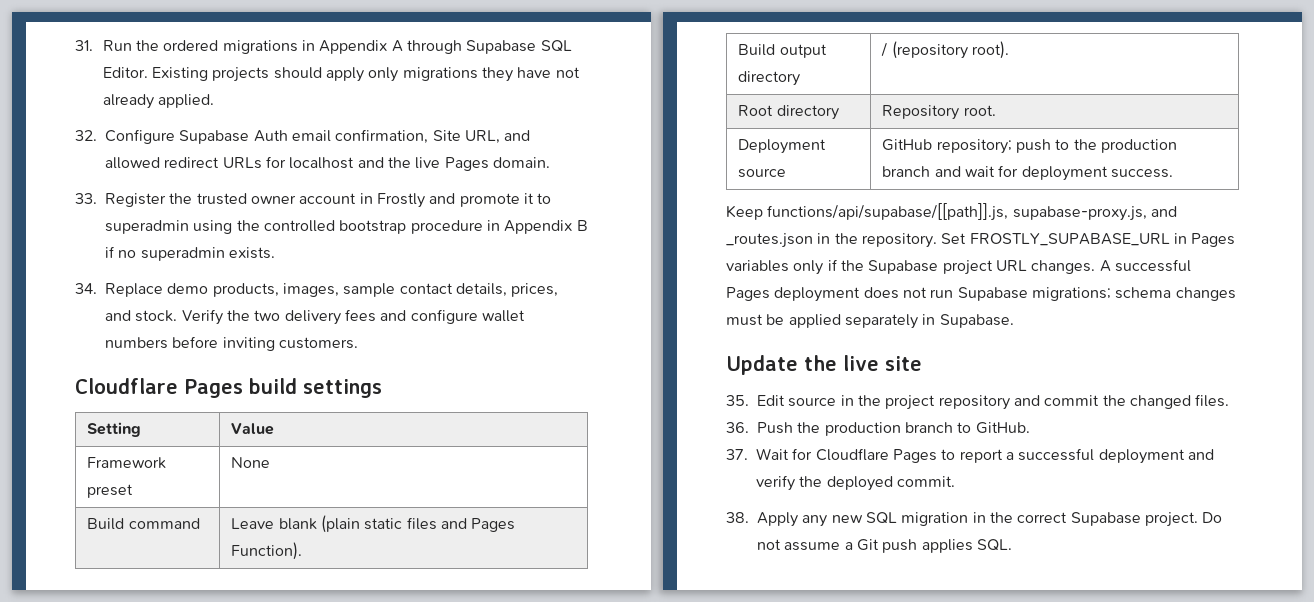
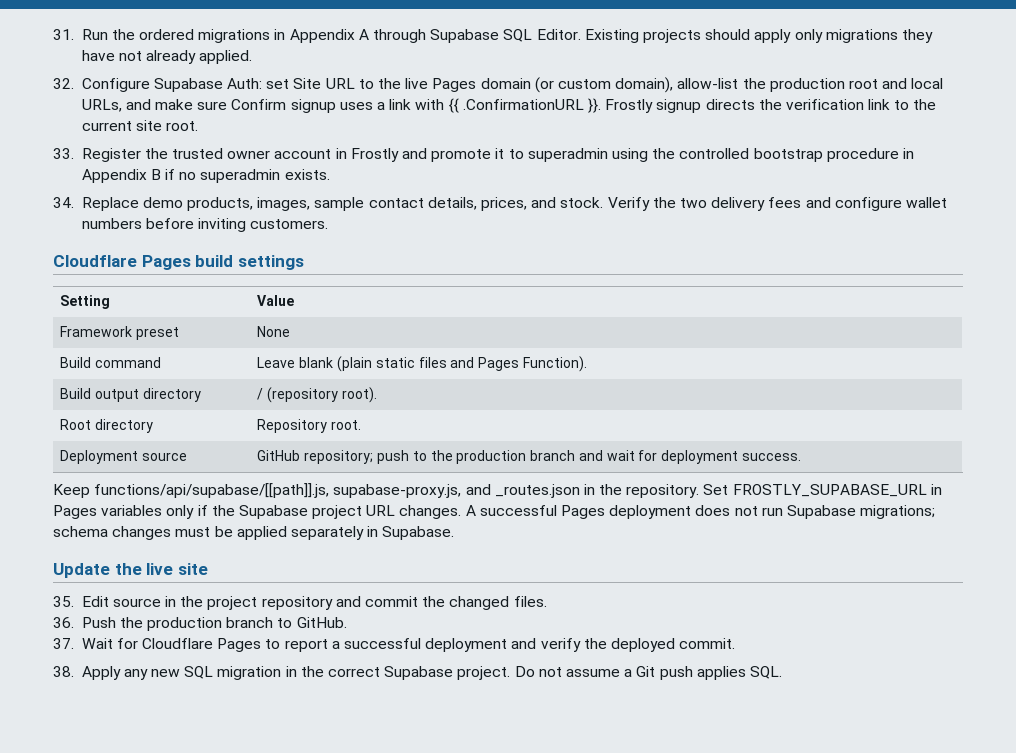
[253,129,531,144] [105,156,550,171] Auth email confirmation, Site URL, and allowed redirect URLs for localhost and the live Pages domain. -> [227,77,944,93] [81,98,937,113] [81,120,199,131] Auth: set Site URL to the live Pages domain (or custom domain), allow-list the production root and local URLs, and make sure Confirm signup uses a link with {{ .ConfirmationURL }}. Frostly signup directs the verification link to the current site root.

